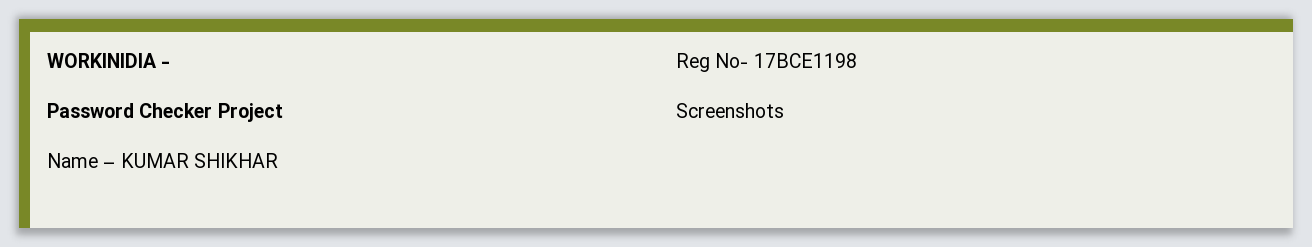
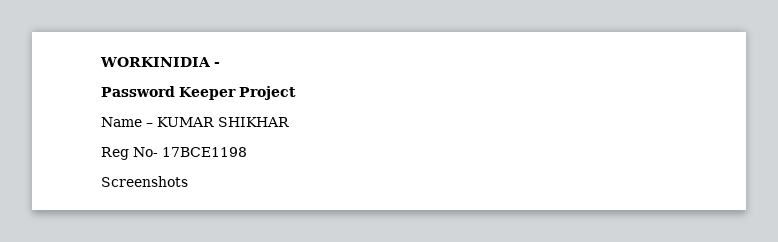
[139,103,213,118] Checker -> [179,87,236,100] Keeper

